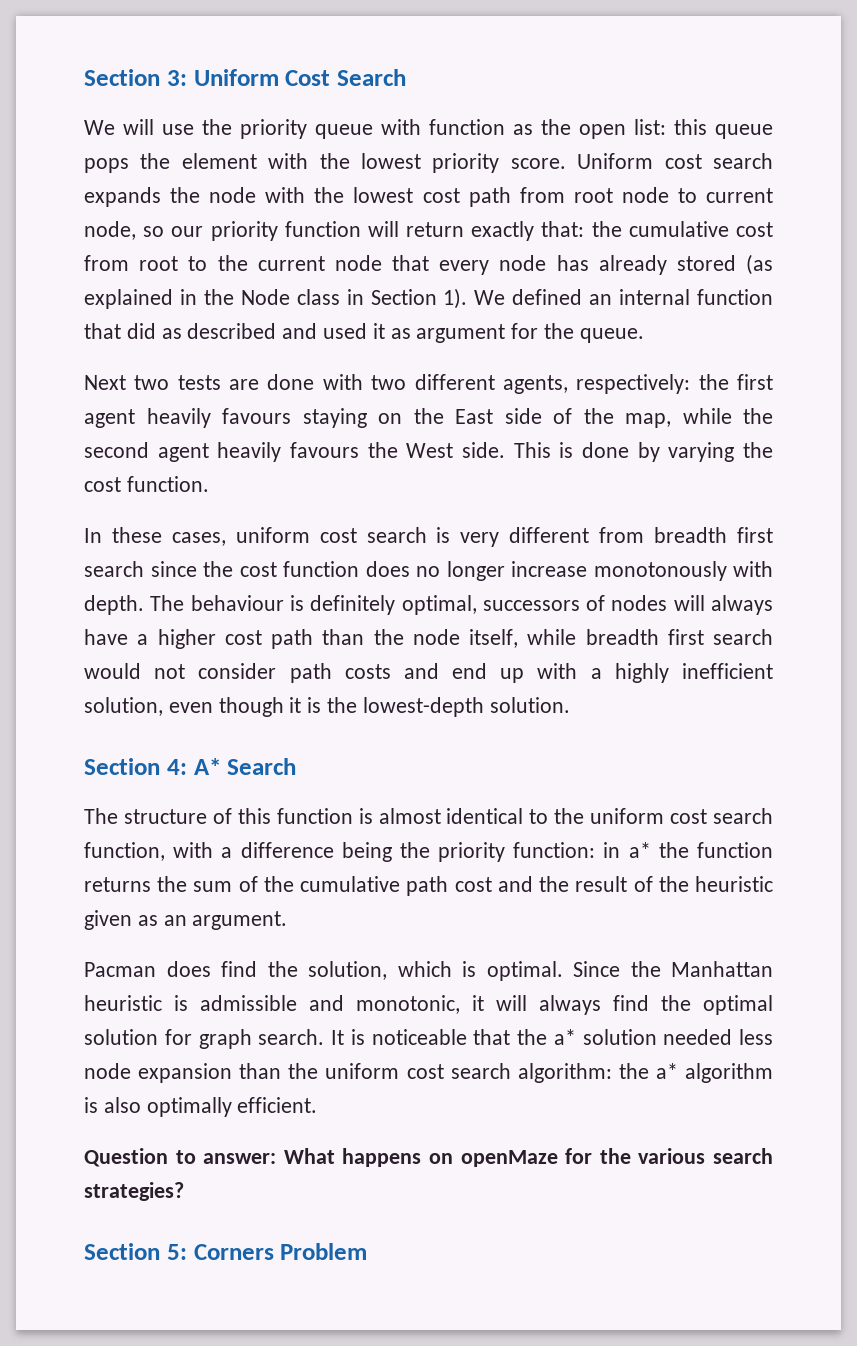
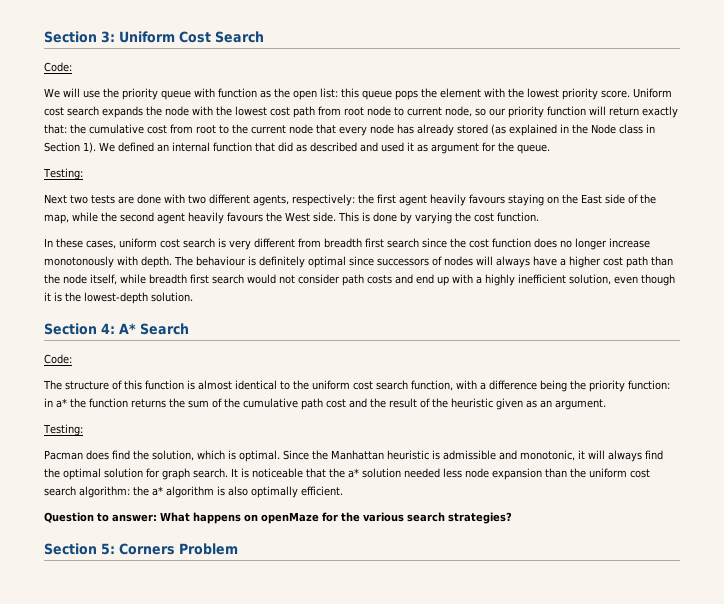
(406, 77) none -> [44,62,72,72] // Code:
(644, 335) none -> [43,168,83,180] // Testing:
[401,595,477,615] optimal, -> [308,256,374,268] optimal since
(297, 766) none -> [44,354,72,364] // Code:
(288, 920) none -> [43,424,83,436] // Testing:

